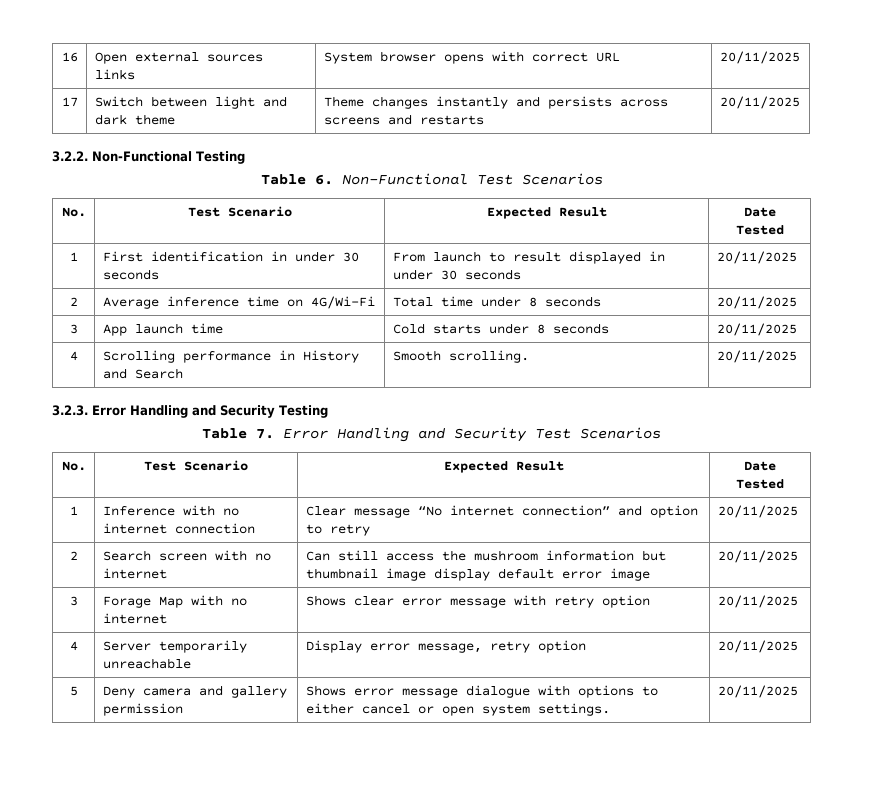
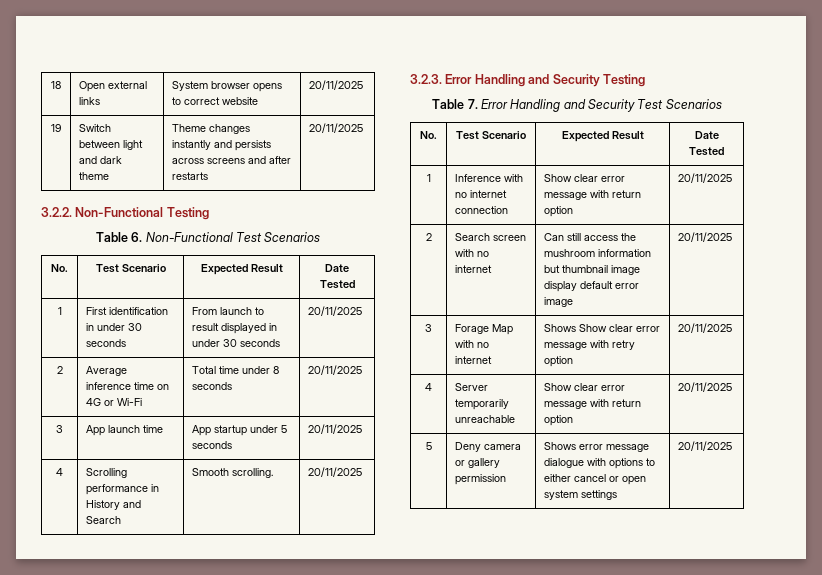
[61,52,78,62] 16 -> [51,81,61,89] 18
[206,54,263,62] sources -> (148, 85) none
[491,51,620,62] [719,51,800,64] [61,97,78,107] with correct URL | 20/11/2025 // 17 -> [172,97,259,105] [309,80,364,90] [51,124,61,132] to correct website | 20/11/2025 // 19
(412, 119) none -> [269,156,292,164] after
[310,296,375,309] 4G/Wi-Fi -> [86,398,143,406] 4G or Wi-Fi
[392,323,545,334] Cold starts under 8 -> [192,425,288,436] App startup under 5
[305,505,698,518] [305,524,370,536] Clear message “No internet connection” and option to retry -> [544,174,626,182] [544,190,642,200] [544,206,574,217] Show clear error message with return option
(346, 600) none -> [579,324,608,332] Show
[305,640,530,653] Display error message, retry -> [544,383,626,391] [544,399,642,409] Show clear error message with return
[198,685,223,696] and -> [455,460,466,466] or
[537,703,610,716] settings. -> [581,490,618,500] settings

